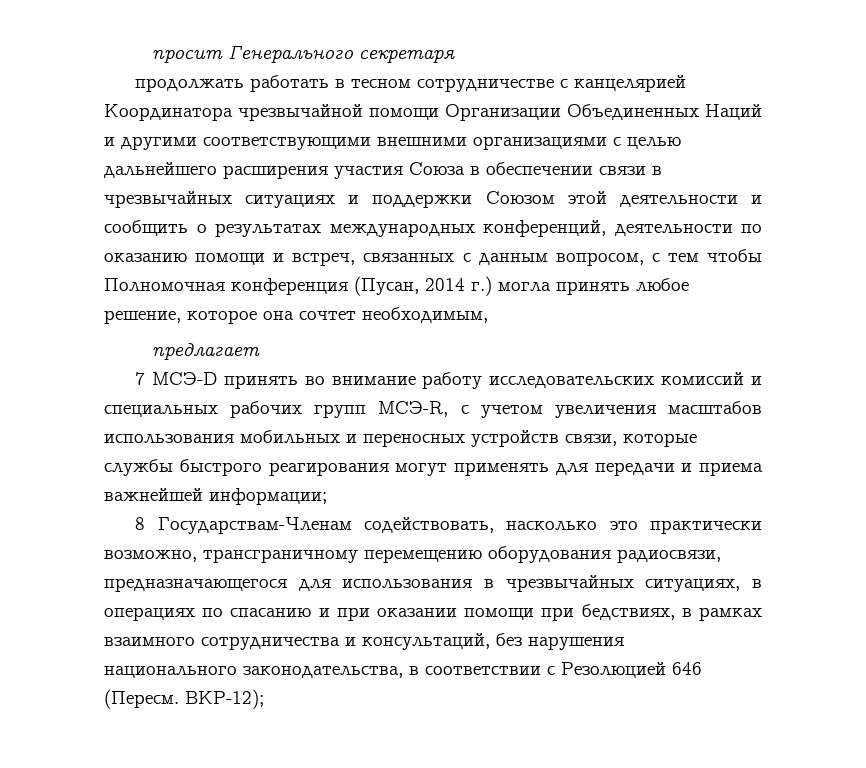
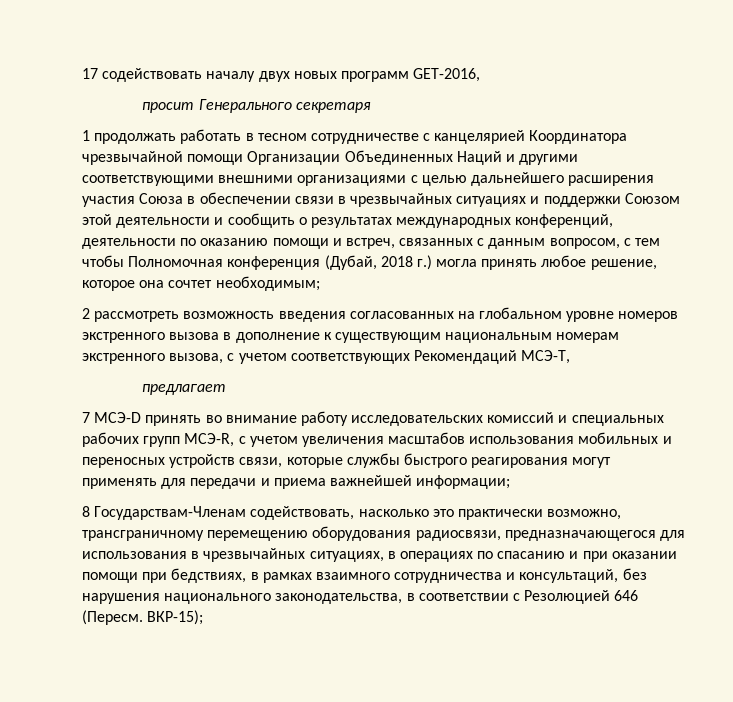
(151, 56) none -> [82,68,481,82] 17 содействовать началу двух новых программ GET-2016, //
(455, 56) none -> [82,130,90,141] 1
[354,276,465,296] (Пусан, 2014 -> [324,255,413,270] (Дубай, 2018
[362,307,488,323] необходимым, -> [215,276,320,291] [82,307,679,322] [82,332,620,343] [82,350,571,364] необходимым; // 2 рассмотреть возможность введения согласованных на глобальном уровне номеров экстренного вызова в дополнение к существующим национальным номерам экстренного вызова, с учетом соответствующих Рекомендаций МСЭ-Т,
[185,689,264,709] ВКР-12); -> [147,610,204,625] ВКР-15);

